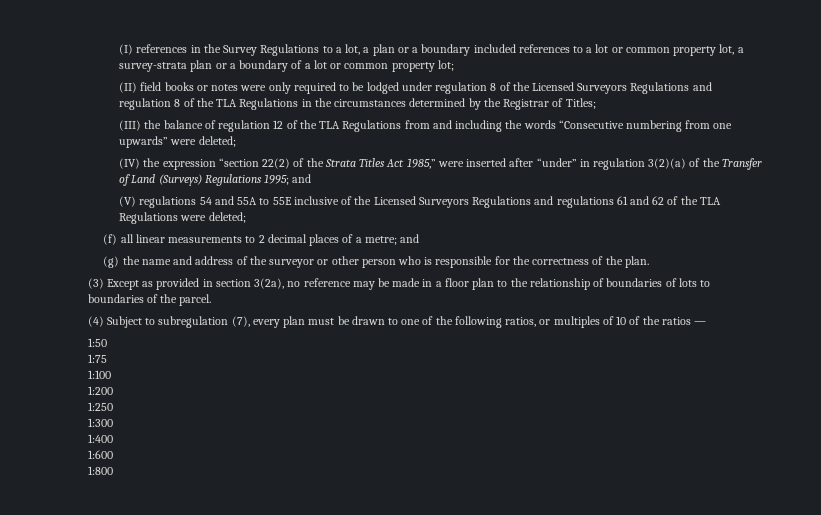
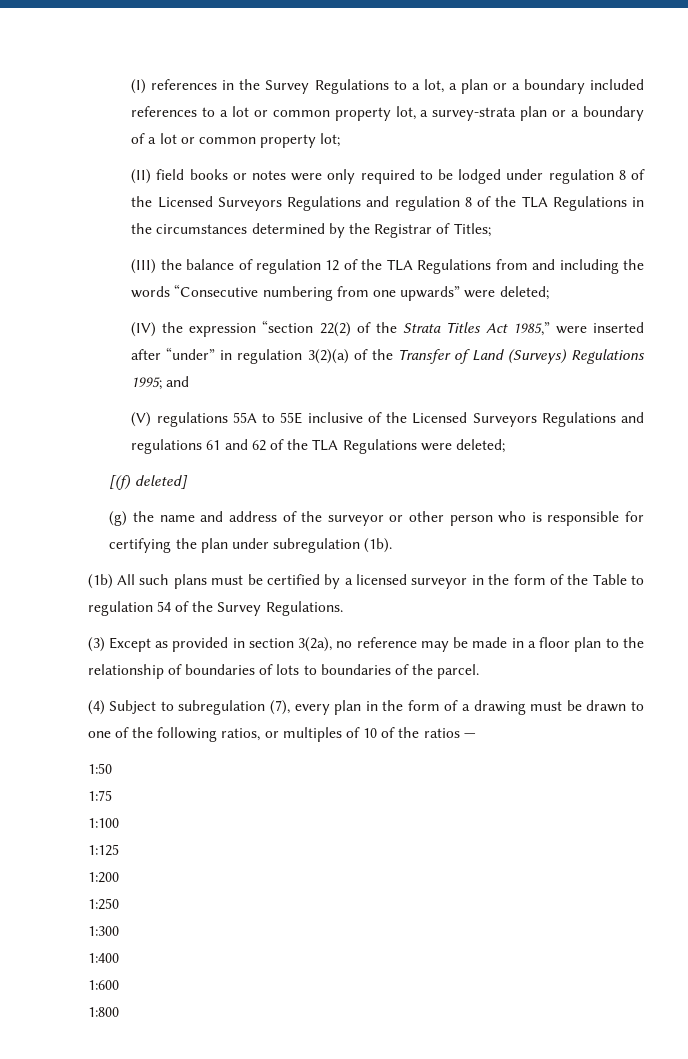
[199,196,234,205] 54 and -> (228, 419) none
[103,234,420,246] (f) all linear measurements to 2 decimal places of a metre; and -> [109,475,188,490] [(f) deleted]
[512,256,649,268] the correctness of the plan. -> [109,538,393,553] [87,574,644,589] [87,601,343,616] certifying the plan under subregulation (1b). // (1b) All such plans must be certified by a licensed surveyor in the form of the Table to regulation 54 of the Survey Regulations.
(306, 322) none -> [365,700,526,715] in the form of a drawing
(111, 374) none -> [87,844,119,856] // 1:125

